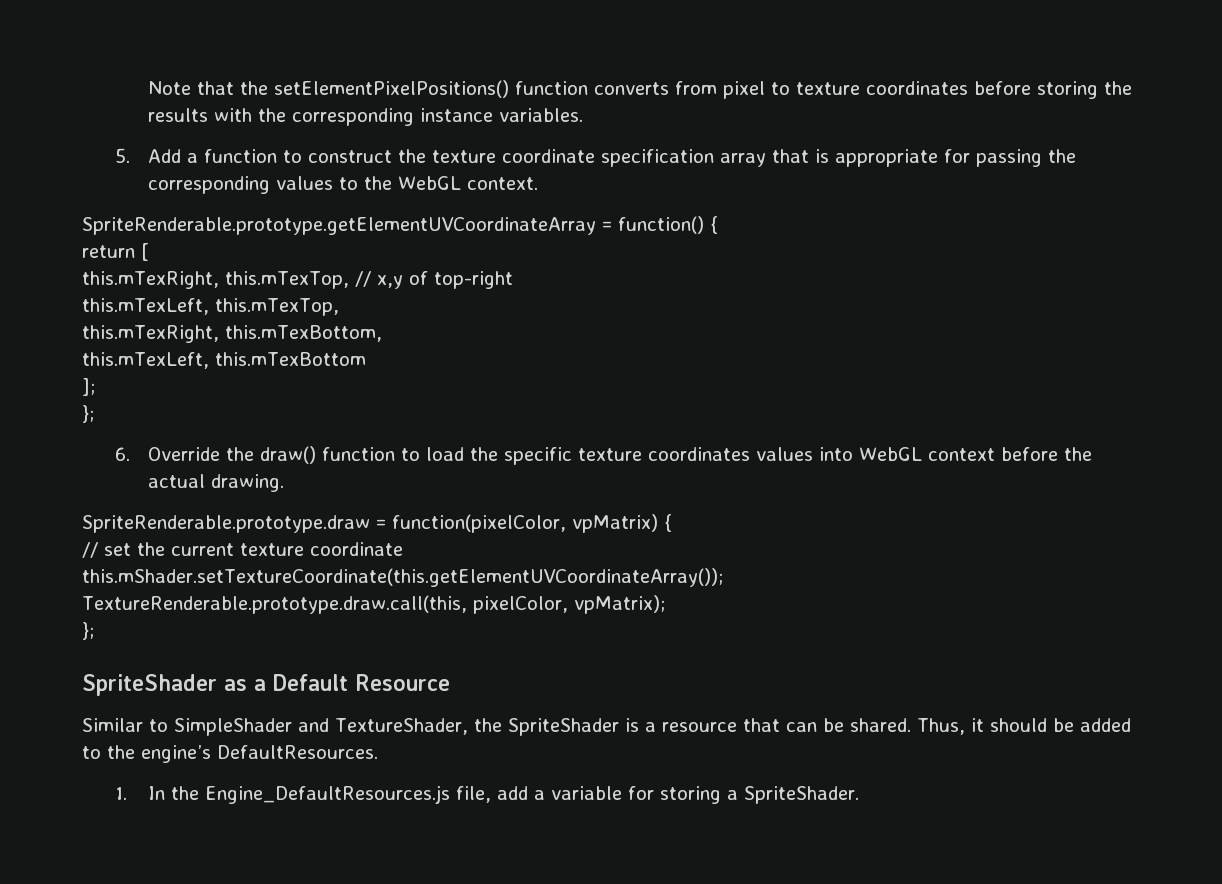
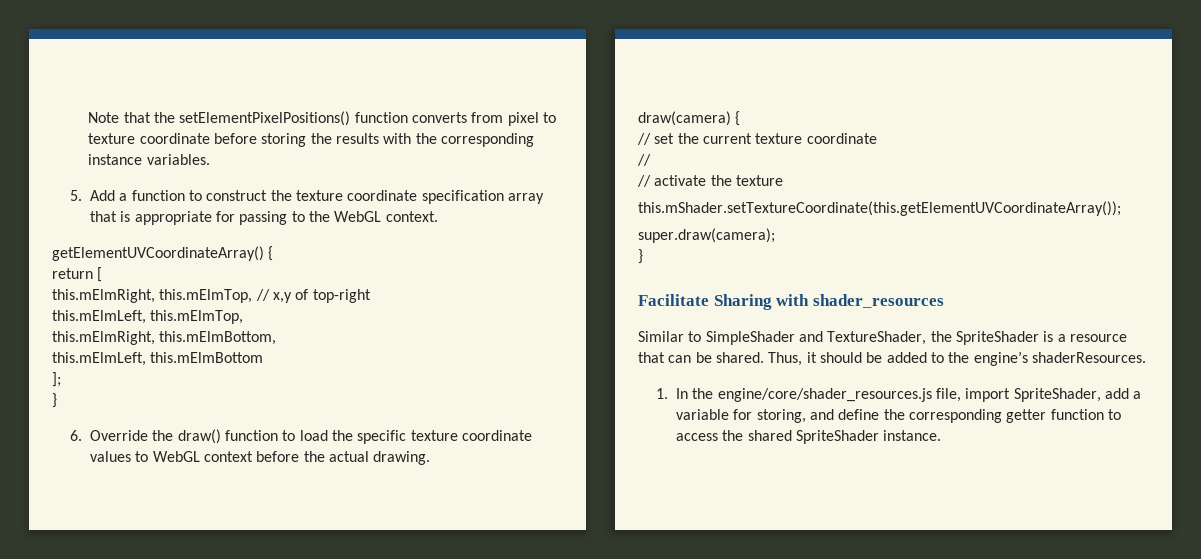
[866,81,969,95] coordinates -> [139,133,210,144] coordinate
[1048,149,1077,163] [148,176,334,194] the corresponding values -> (288, 218) none
[82,216,704,235] SpriteRenderable.prototype.getElementUVCoordinateArray = function() -> [52,246,264,261] getElementUVCoordinateArray()
[82,271,349,289] this.mTexRight, this.mTexTop, -> [52,289,253,303] this.mElmRight, this.mElmTop,
[82,298,339,316] [82,325,382,343] [82,352,366,369] this.mTexLeft, this.mTexTop, // this.mTexRight, this.mTexBottom, // this.mTexLeft, this.mTexBottom -> [52,310,244,324] [52,331,277,345] [52,352,264,366] this.mElmLeft, this.mElmTop, // this.mElmRight, this.mElmBottom, // this.mElmLeft, this.mElmBottom
[82,405,94,423] }; -> [52,393,57,408] }
[648,447,854,461] coordinates values into -> [462,430,533,441] [90,451,149,462] coordinate values to
[82,514,658,533] SpriteRenderable.prototype.draw = function(pixelColor, vpMatrix) -> [638,111,731,126] draw(camera)
[82,568,723,587] [82,595,665,614] [82,622,94,640] [82,674,450,696] this.mShader.setTextureCoordinate(this.getElementUVCoordinateArray()); // TextureRenderable.prototype.draw.call(this, pixelColor, vpMatrix); // }; // SpriteShader as a Default Resource -> [637,154,651,166] [637,175,783,187] [638,201,1121,216] [638,228,775,243] [638,249,643,264] [638,294,944,310] // // // activate the texture // this.mShader.setTextureCoordinate(this.getElementUVCoordinateArray()); // super.draw(camera); // } // Facilitate Sharing with shader_resources
[217,745,378,759] DefaultResources. -> [1031,352,1146,363] shaderResources.
[205,785,860,804] Engine_DefaultResources.js file, add a variable for storing a SpriteShader. -> [717,388,1142,402] [676,409,1122,423] [676,430,942,444] engine/core/shader_resources.js file, import SpriteShader, add a variable for storing, and define the corresponding getter function to access the shared SpriteShader instance.

